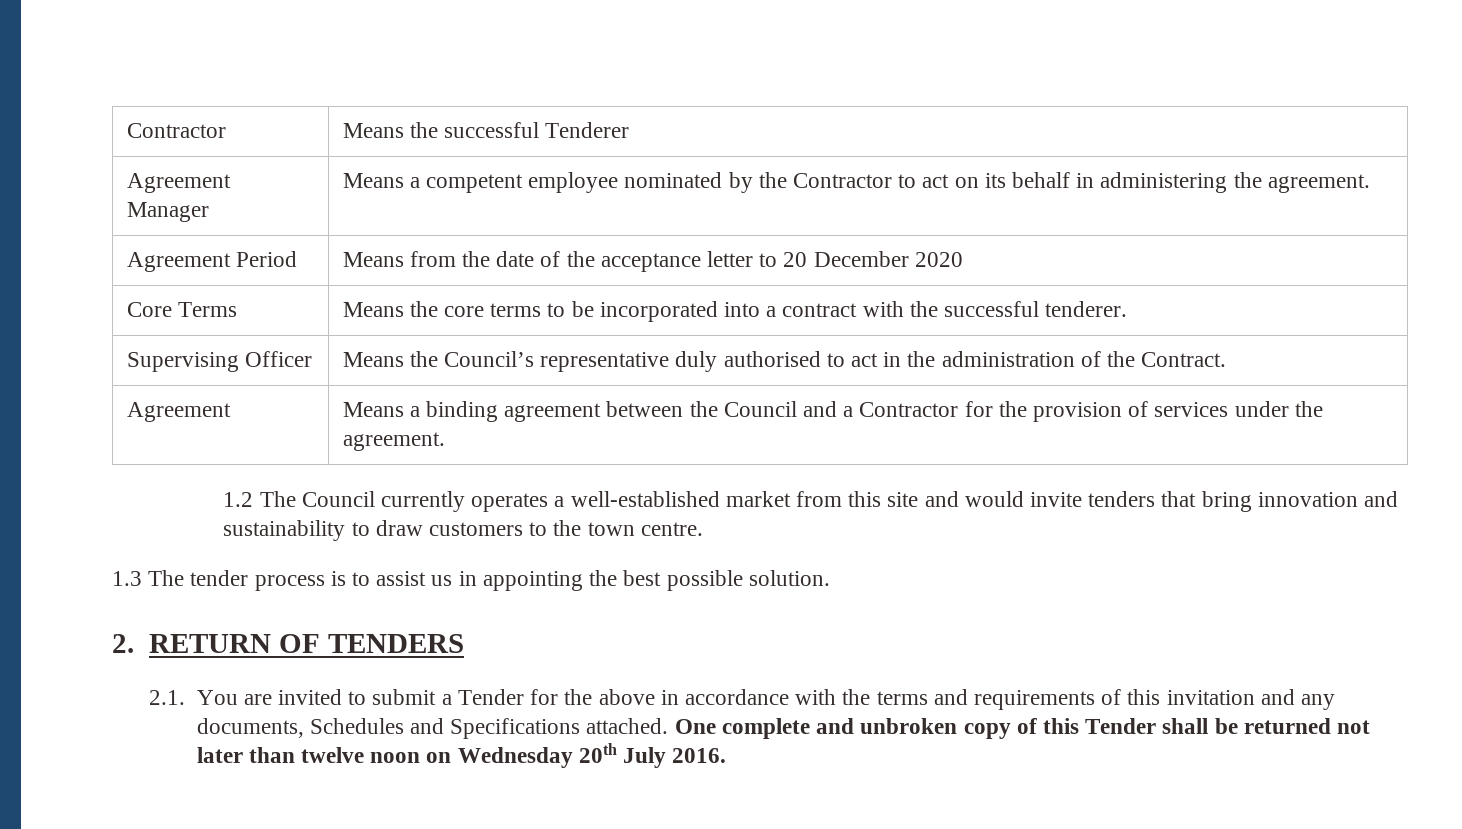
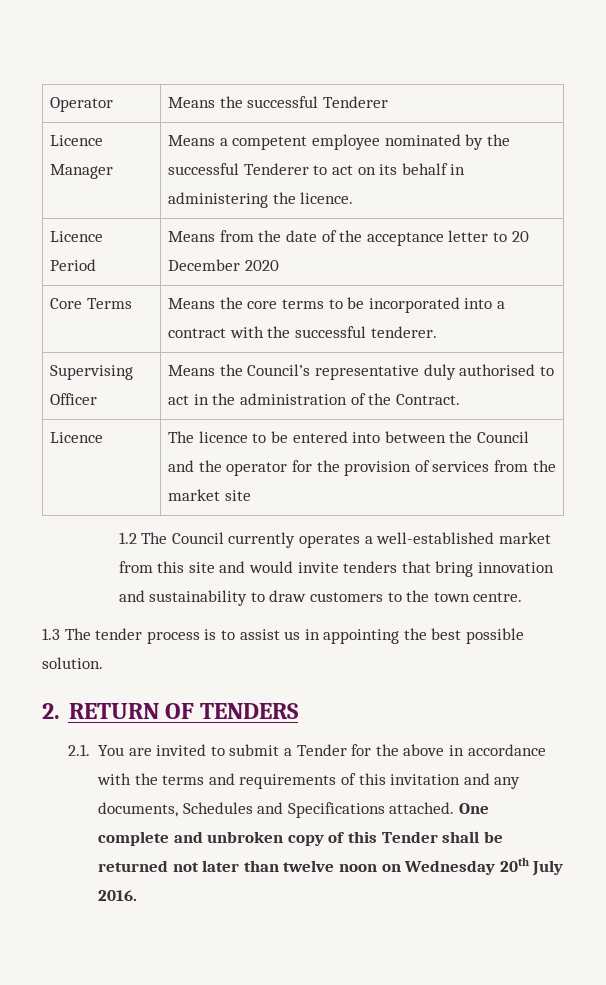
[126,123,226,138] Contractor -> [50,97,114,112] Operator
[126,173,231,193] Agreement -> [50,135,104,146] Licence
[793,173,893,188] Contractor -> [168,163,309,175] successful Tenderer
[1267,174,1370,193] [126,252,231,272] agreement. // Agreement -> [300,192,354,204] [50,231,104,242] licence. // Licence
[126,402,231,422] [342,401,602,422] Agreement | Means a binding agreement -> [50,432,104,443] [168,431,381,443] Licence | The licence to be entered into
[843,402,959,417] a Contractor -> [198,460,288,476] the operator
[1234,401,1323,417] [342,432,445,451] under the agreement. -> [494,460,556,472] [168,489,251,501] from the market site

